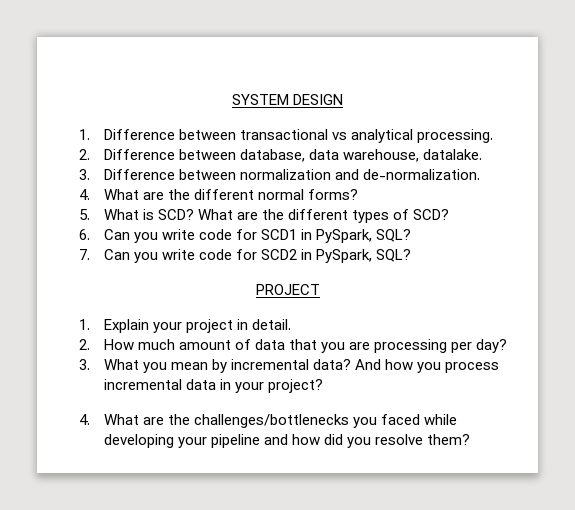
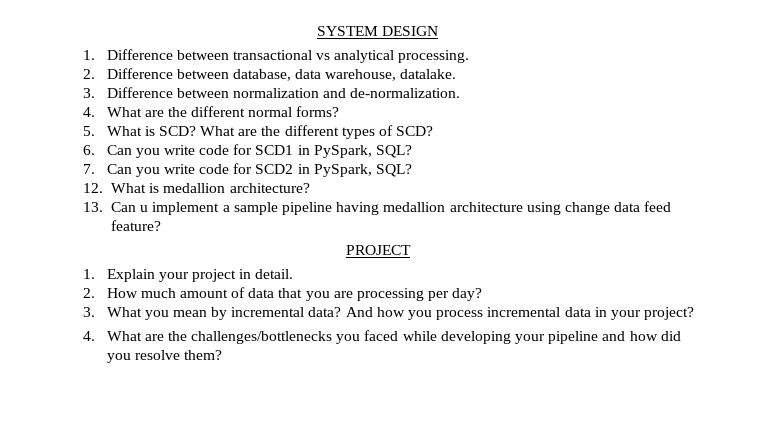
(412, 255) none -> [83,183,310,193] [83,201,672,215] [111,220,162,231] // 12. What is medallion architecture? // 13. Can u implement a sample pipeline having medallion architecture using change data feed feature?

